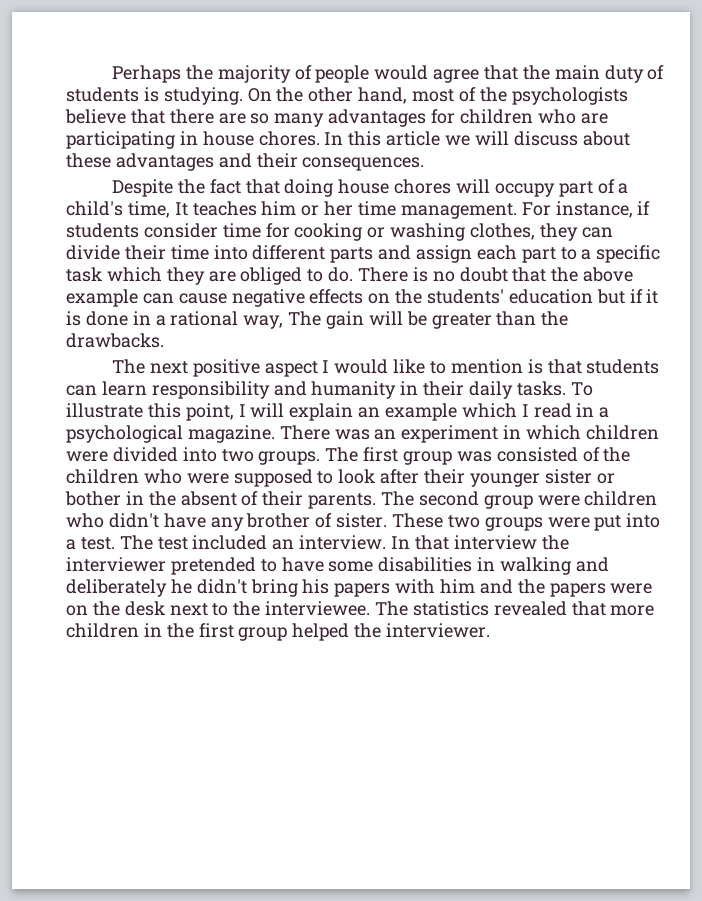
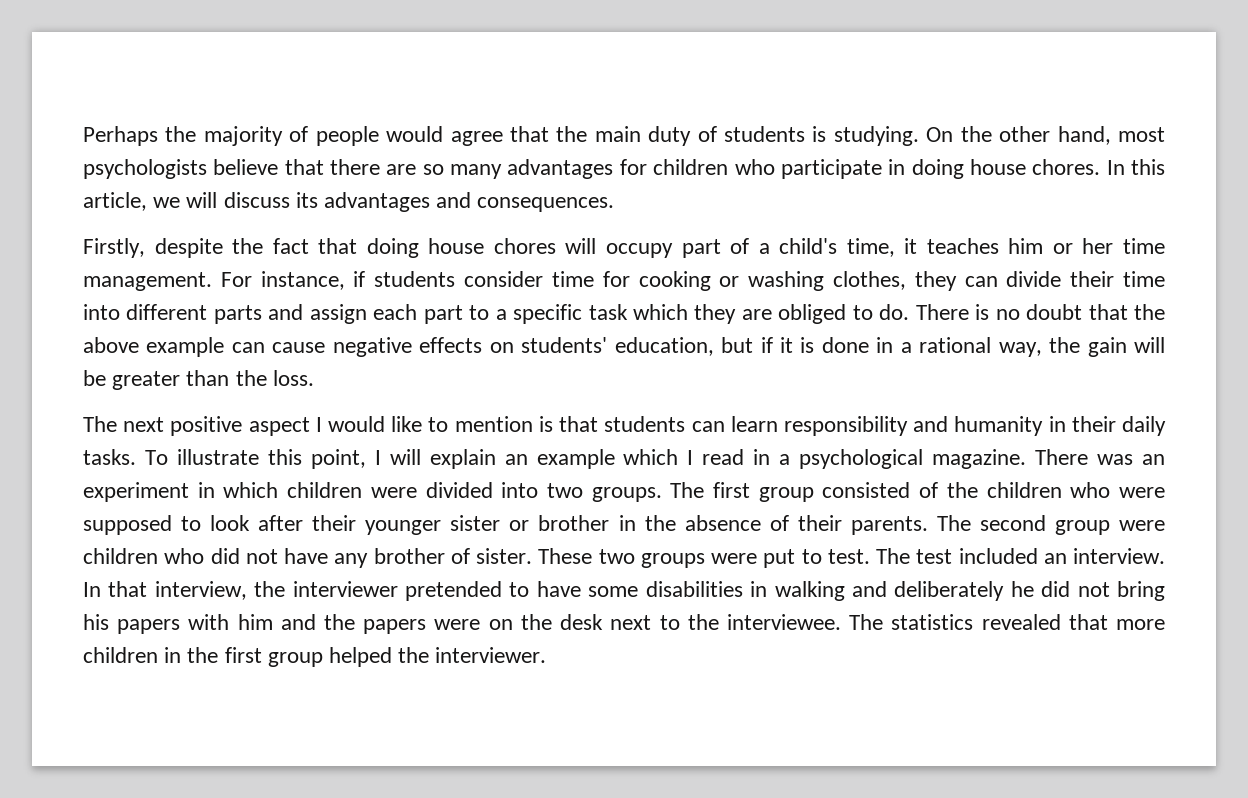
[458,87,507,102] of the -> (1166, 134) none
[580,113,608,124] [66,131,198,149] are participating in -> [780,159,964,179] participate in doing
[386,131,441,146] article -> [83,192,147,211] article,
[582,131,630,146] [66,153,111,168] about these -> [295,192,318,208] its
[256,153,298,168] their -> (472, 200) none
[111,179,173,197] Despite -> [83,238,223,258] Firstly, despite
[174,202,188,216] It -> [904,238,918,254] it
[395,289,593,304] the students' education -> [521,337,714,356] students' education,
[288,311,322,326] The -> [1049,337,1081,353] the
[66,333,164,348] drawbacks. -> [272,370,314,386] loss.
[456,451,492,462] was -> (814, 494) none
[65,491,237,506] bother in the absent -> [538,515,761,531] brother in the absence
[108,513,159,528] didn't -> [210,548,278,564] did not
[626,513,661,528] [66,539,76,550] into a -> [801,549,822,564] to
[453,535,537,550] interview -> [154,581,247,600] interview,
[196,579,247,594] didn't -> [1041,581,1110,597] did not

